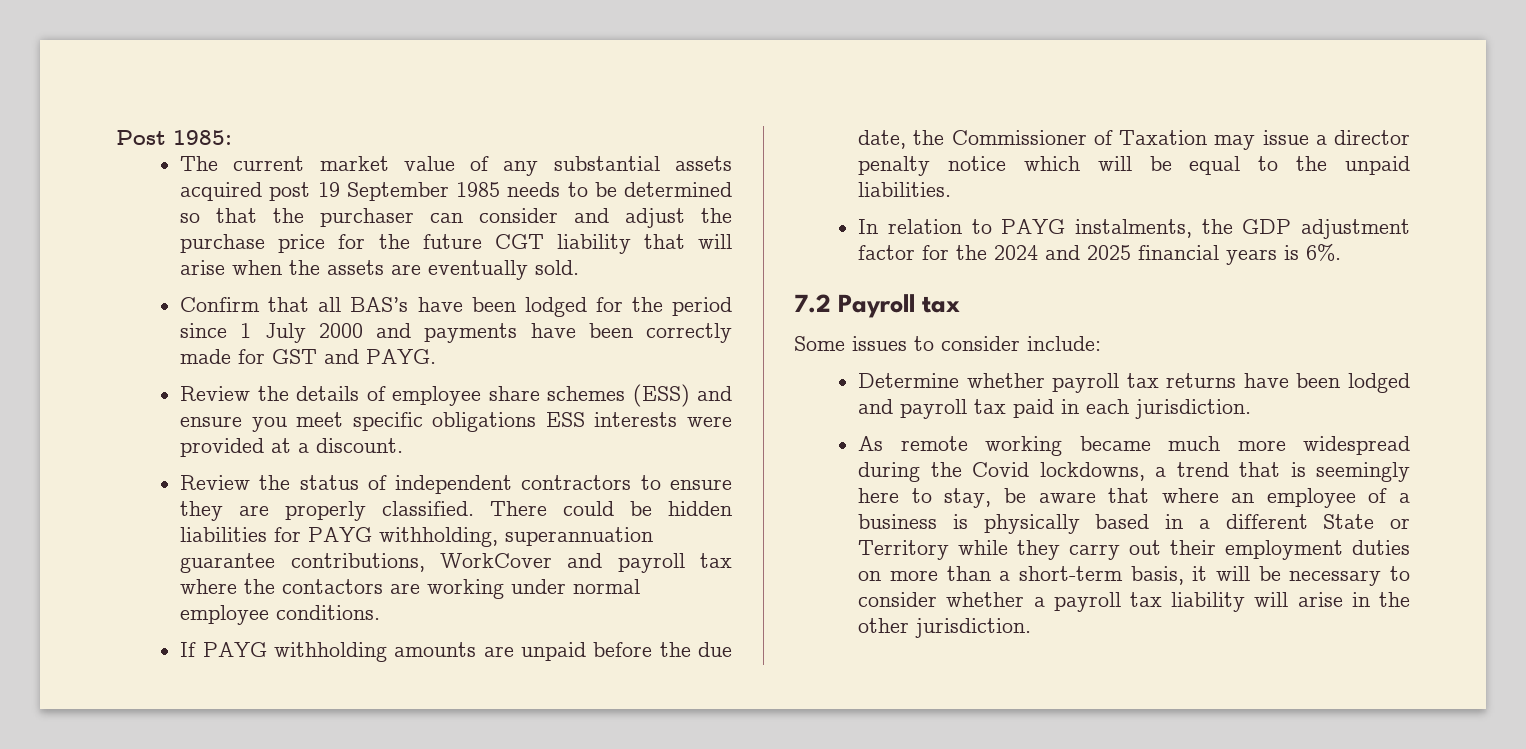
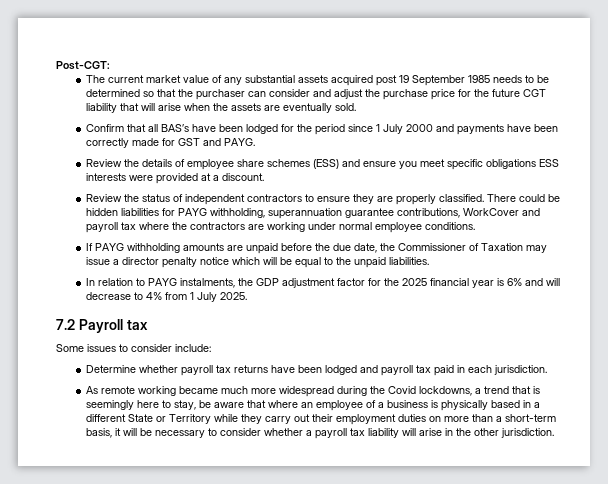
[116,130,232,145] Post 1985: -> [56,61,110,70] Post-CGT:
[282,579,384,594] contactors -> [189,222,245,230] contractors
[994,243,1342,265] 2024 and 2025 financial years is 6%. -> [401,278,560,288] [85,292,247,302] 2025 financial year is 6% and will decrease to 4% from 1 July 2025.

